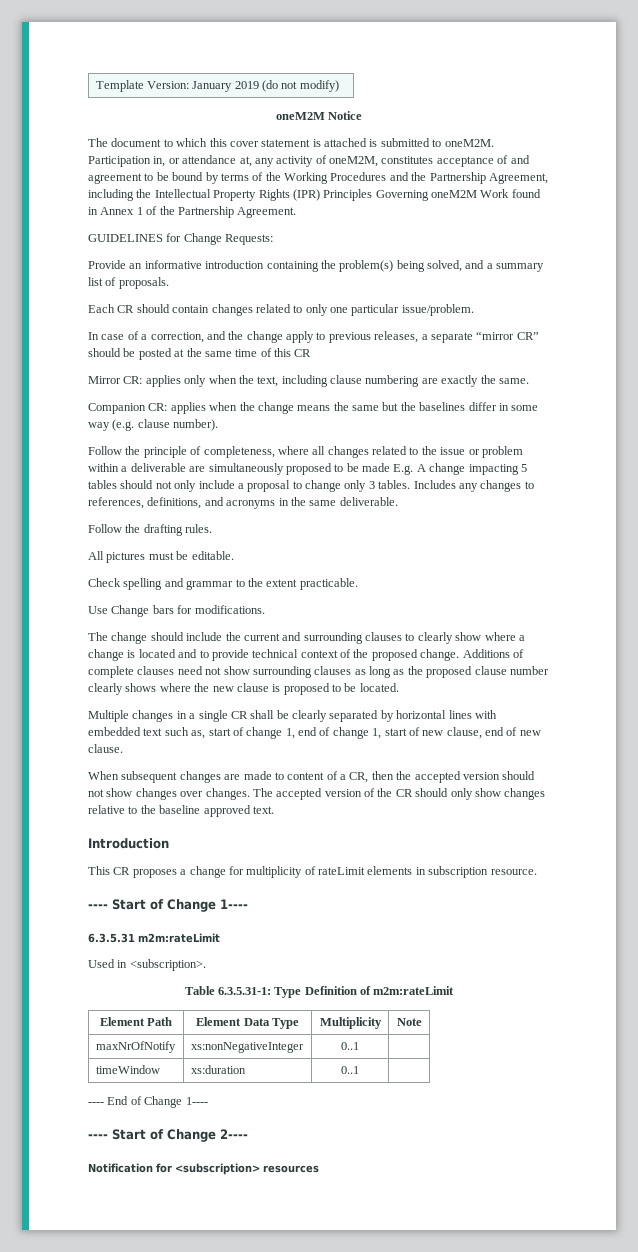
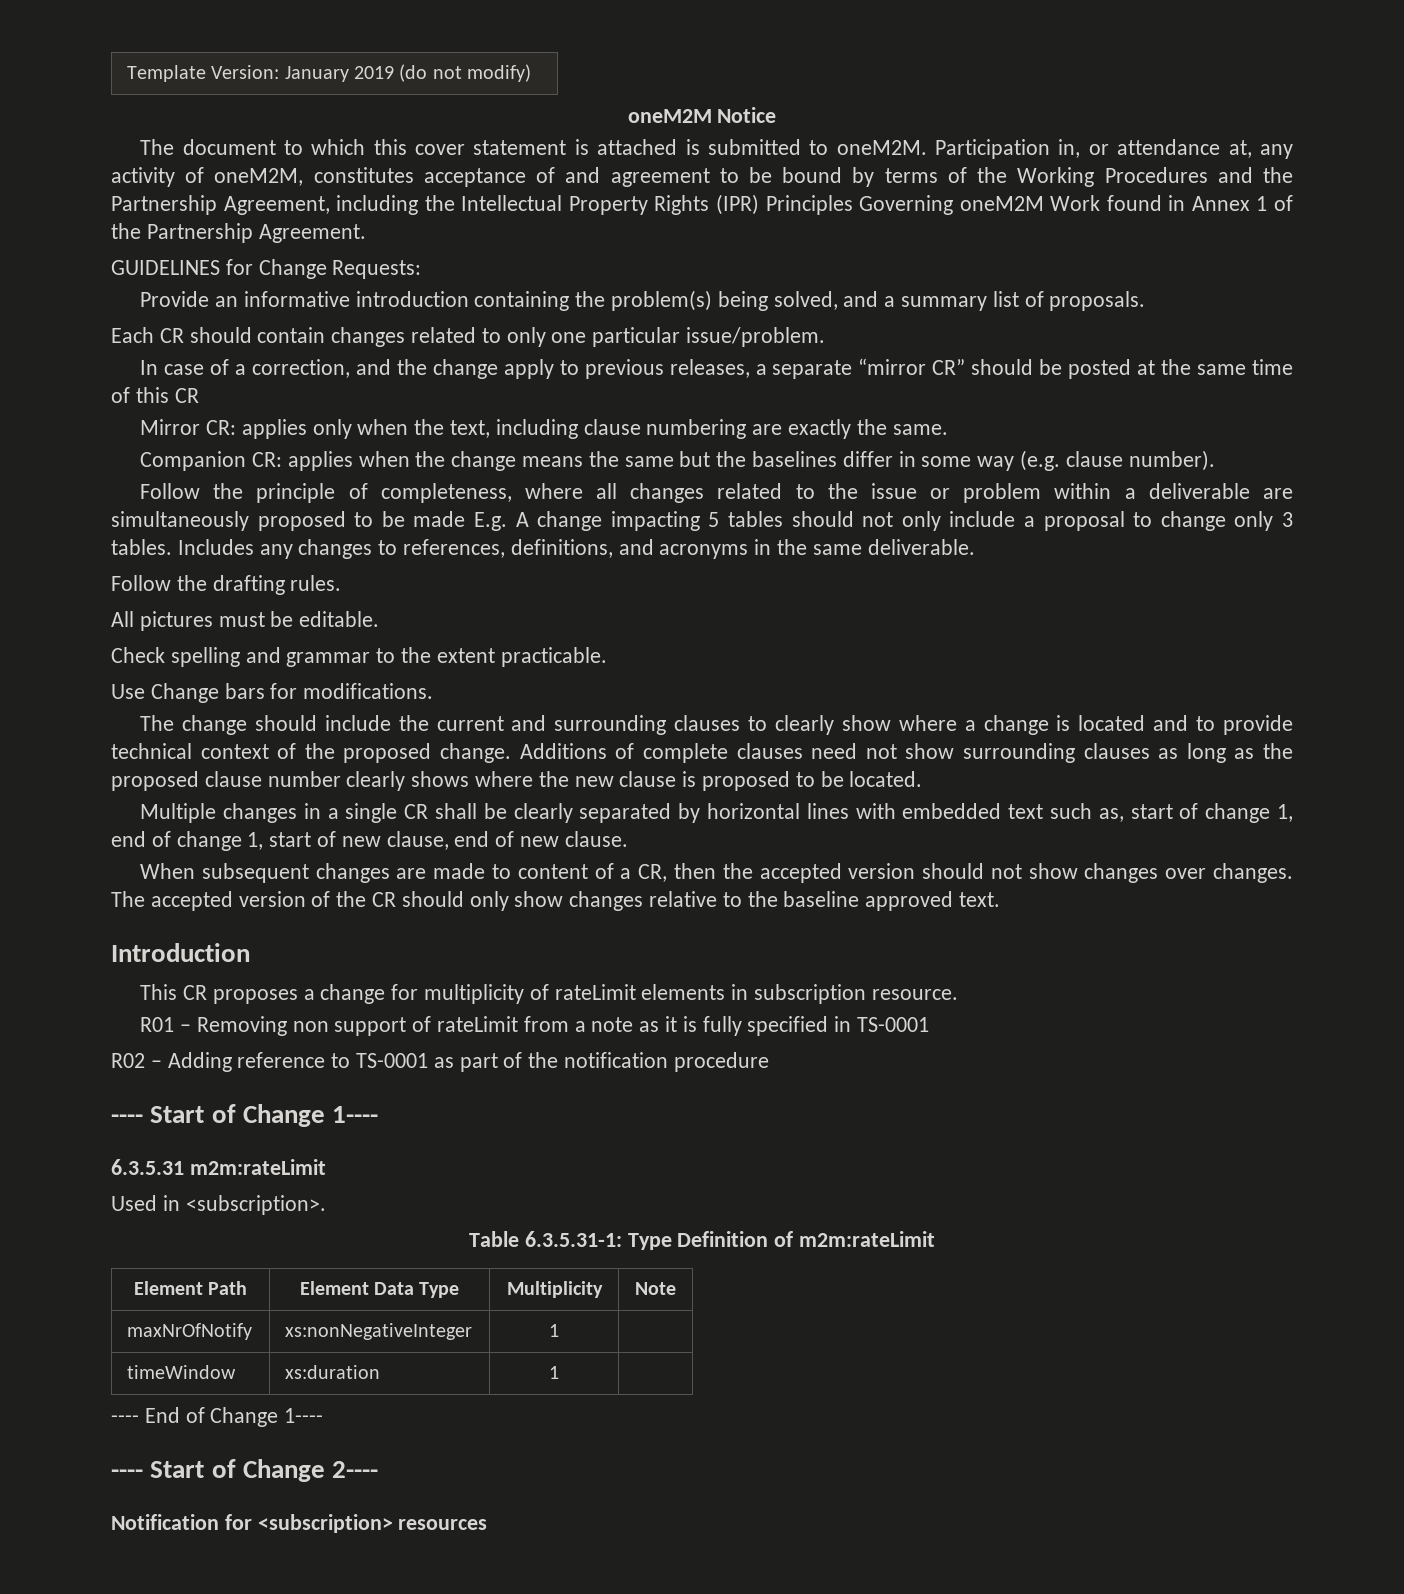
(537, 872) none -> [140,1016,929,1036] [111,1052,769,1072] // R01 – Removing non support of rateLimit from a note as it is fully specified in TS-0001 // R02 – Adding reference to TS-0001 as part of the notification procedure
[341,1042,359,1050] 0..1 -> [549,1324,559,1337] 1
[341,1066,359,1074] 0..1 -> [549,1366,559,1379] 1

